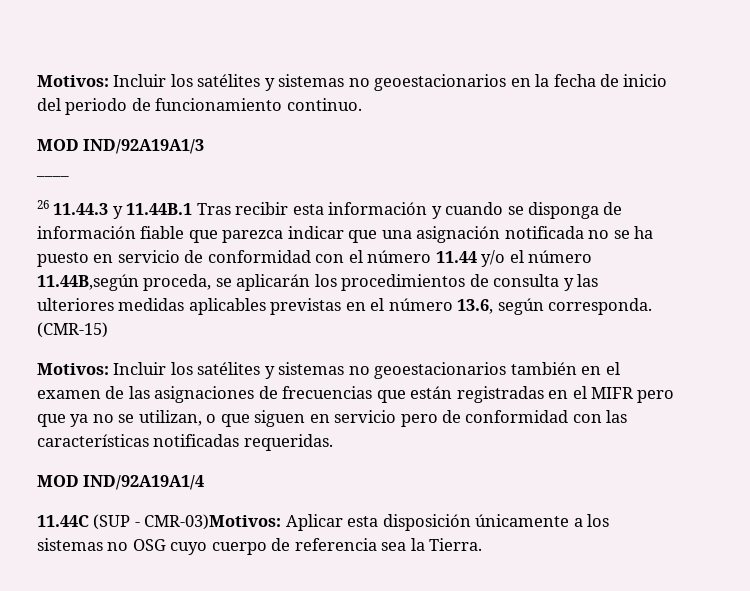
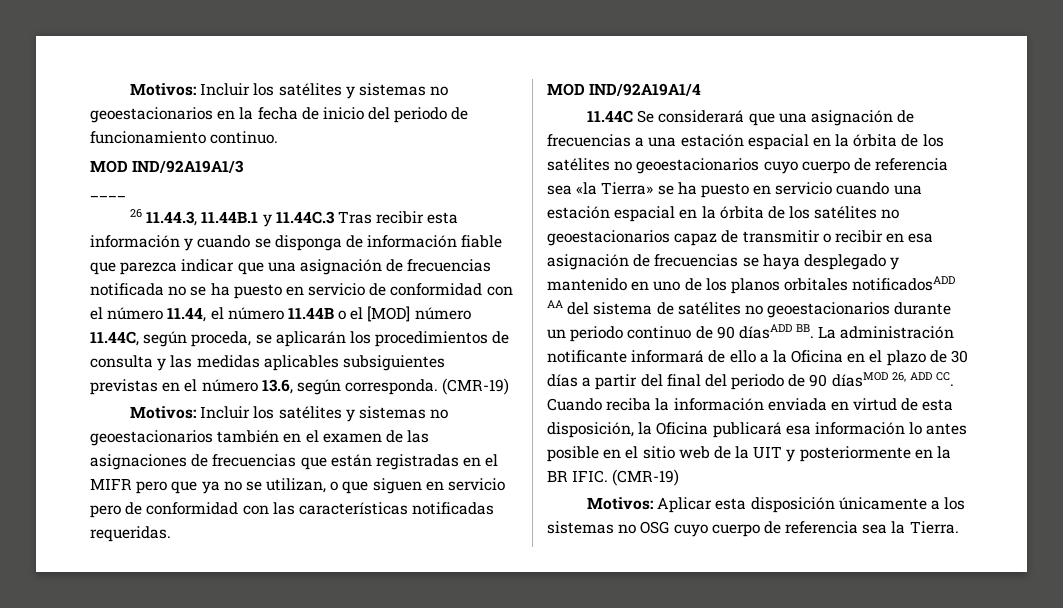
[53,203,193,219] 11.44.3 y 11.44B.1 -> [146,211,335,227] 11.44.3, 11.44B.1 y 11.44C.3
(501, 234) none -> [386,259,492,272] de frecuencias
[435,250,593,267] [37,274,139,291] 11.44 y/o el número 11.44B,según -> [167,306,471,322] [90,331,188,347] 11.44, el número 11.44B o el [MOD] número 11.44C, según
[37,298,114,311] ulteriores -> (193, 361) none
(266, 306) none -> [342,355,445,371] subsiguientes
[37,322,108,338] (CMR-15) -> [442,378,510,395] (CMR-19)
[93,514,282,530] (SUP - CMR-03)Motivos: -> [637,110,915,126] [547,134,944,150] [547,158,949,174] [547,182,922,198] [547,206,900,222] [547,230,934,246] [547,254,900,270] [547,276,956,294] [547,300,952,318] [547,324,955,342] [547,350,969,366] [547,372,955,390] [547,398,954,411] [547,422,968,438] [547,446,952,462] [547,469,680,486] [586,497,653,510] Se considerará que una asignación de frecuencias a una estación espacial en la órbita de los satélites no geoestacionarios cuyo cuerpo de referencia sea «la Tierra» se ha puesto en servicio cuando una estación espacial en la órbita de los satélites no geoestacionarios capaz de transmitir o recibir en esa asignación de frecuencias se haya desplegado y mantenido en uno de los planos orbitales notificadosADD AA del sistema de satélites no geoestacionarios durante un periodo continuo de 90 díasADD BB. La administración notificante informará de ello a la Oficina en el plazo de 30 días a partir del final del periodo de 90 díasMOD 26, ADD CC. Cuando reciba la información enviada en virtud de esta disposición, la Oficina publicará esa información lo antes posible en el sitio web de la UIT y posteriormente en la BR IFIC. (CMR-19) // Motivos:

